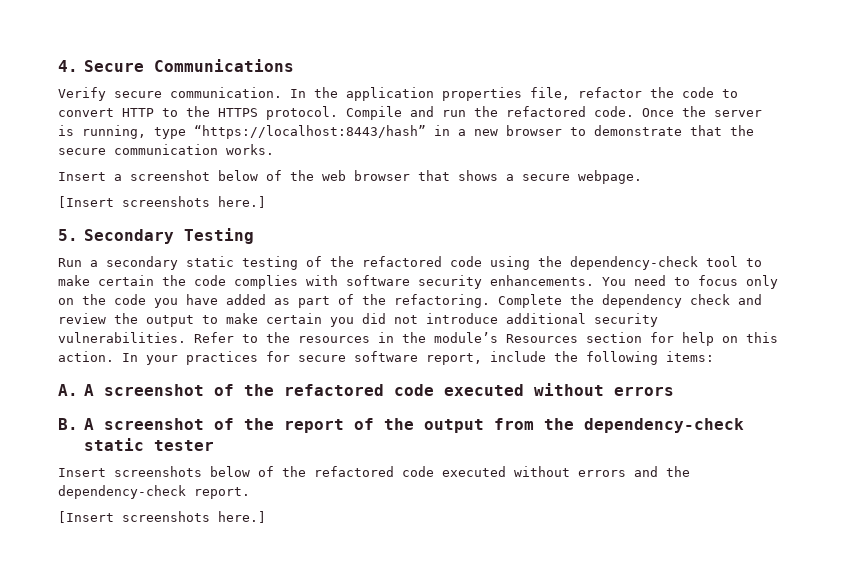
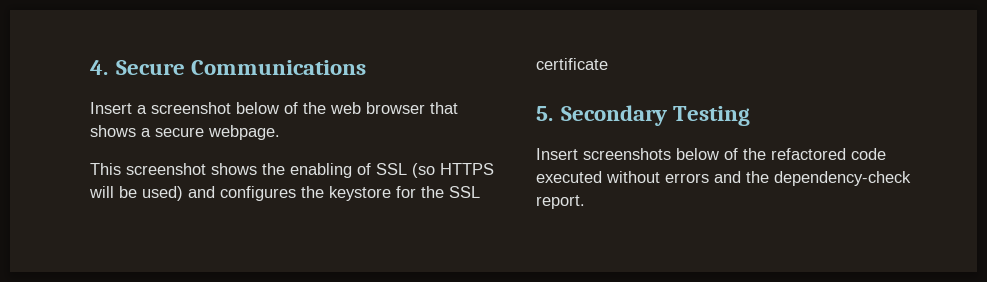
[58,87,738,101] [58,106,762,120] [58,125,754,139] [58,144,274,155] // Verify secure communication. In the application properties file, refactor the code to convert HTTP to the HTTPS protocol. Compile and run the refactored code. Once the server is running, type “https://localhost:8443/hash” in a new browser to demonstrate that the secure communication works. -> (367, 67) none
[58,196,266,208] [58,228,255,244] [58,256,762,270] [58,275,778,289] [58,294,762,308] [58,313,658,327] [58,332,778,346] [58,351,714,365] [58,383,675,396] [58,418,745,433] [84,438,215,451] [Insert screenshots here.] // 5. Secondary Testing // Run a secondary static testing of the refactored code using the dependency-check tool to make certain the code complies with software security enhancements. You need to focus only on the code you have added as part of the refactoring. Complete the dependency check and review the output to make certain you did not introduce additional security vulnerabilities. Refer to the resources in the module’s Resources section for help on this action. In your practices for secure software report, include the following items: // A. A screenshot of the refactored code executed without errors // B. A screenshot of the report of the output from the dependency-check static tester -> [90,163,494,178] [89,186,480,201] [536,58,608,70] [536,105,751,126] This screenshot shows the enabling of SSL (so HTTPS will be used) and configures the keystore for the SSL certificate // 5. Secondary Testing
[58,511,266,523] // [Insert screenshots here.] -> (585, 202) none

